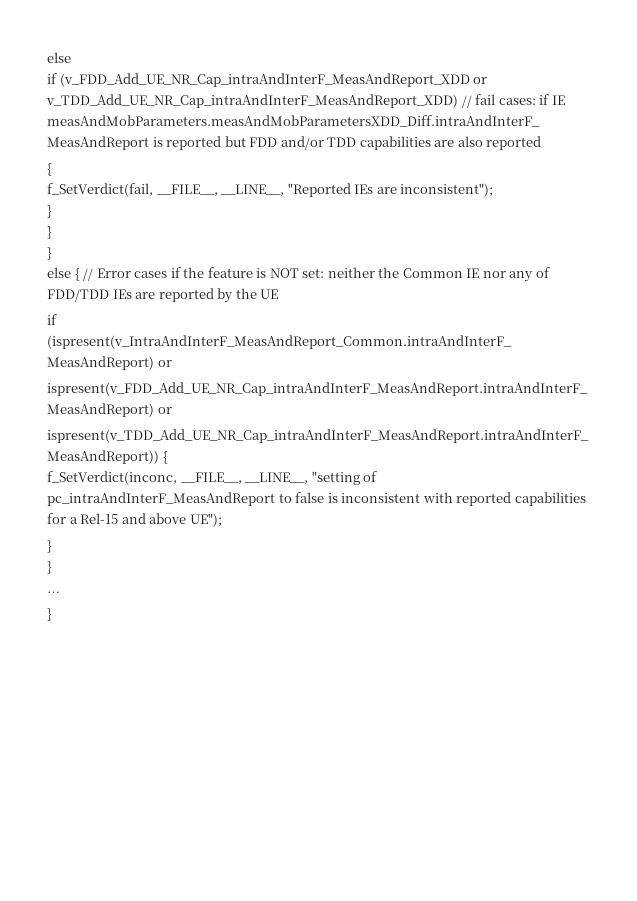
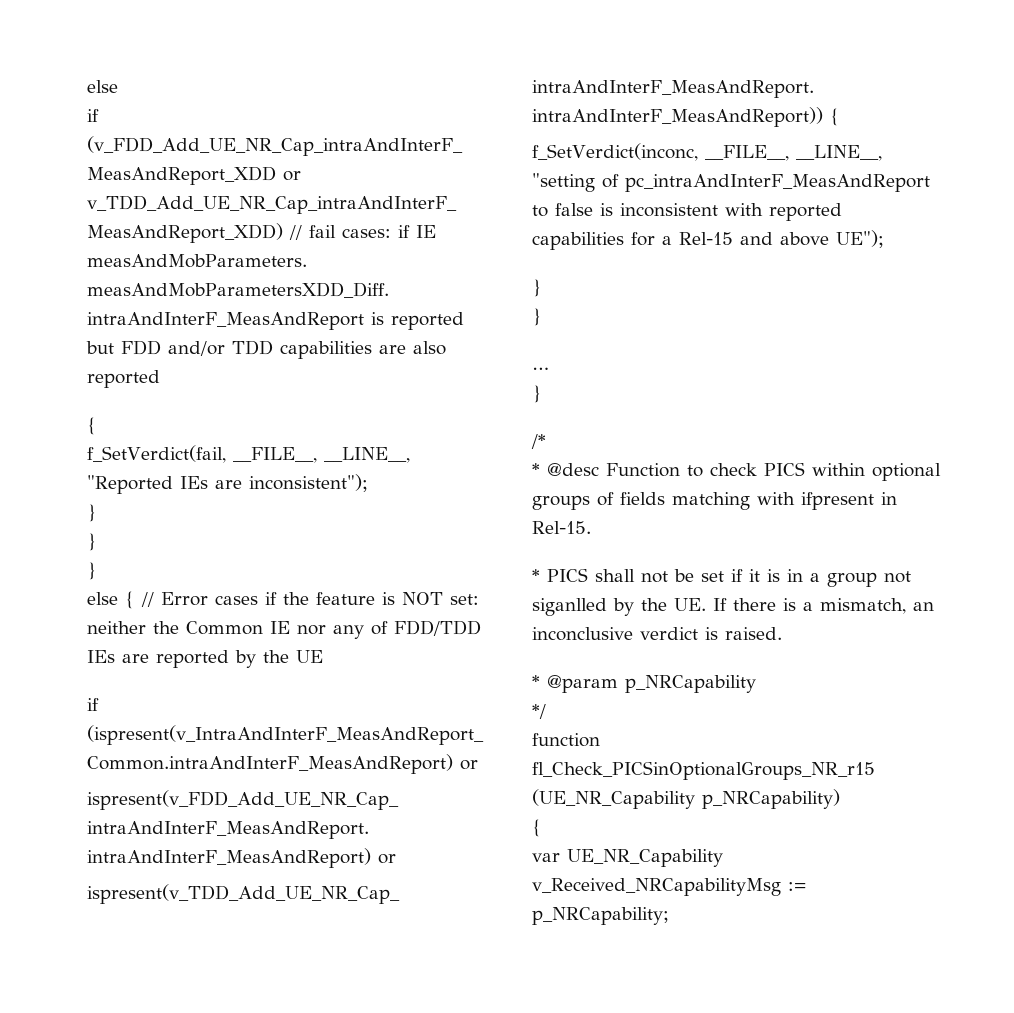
(52, 614) none -> [531,434,546,449] [532,462,941,481] [532,492,897,510] [532,521,591,534] [532,568,911,587] [532,598,934,616] [532,627,782,641] [532,675,756,693] [532,704,546,719] [532,733,600,747] [532,761,875,780] [532,789,840,809] [532,819,542,837] [532,849,723,867] [532,878,806,896] [532,907,669,925] // /* // * @desc Function to check PICS within optional groups of fields matching with ifpresent in Rel-15. // * PICS shall not be set if it is in a group not siganlled by the UE. If there is a mismatch, an inconclusive verdict is raised. // * @param p_NRCapability // */ // function fl_Check_PICSinOptionalGroups_NR_r15 (UE_NR_Capability p_NRCapability) // { // var UE_NR_Capability v_Received_NRCapabilityMsg := p_NRCapability;

